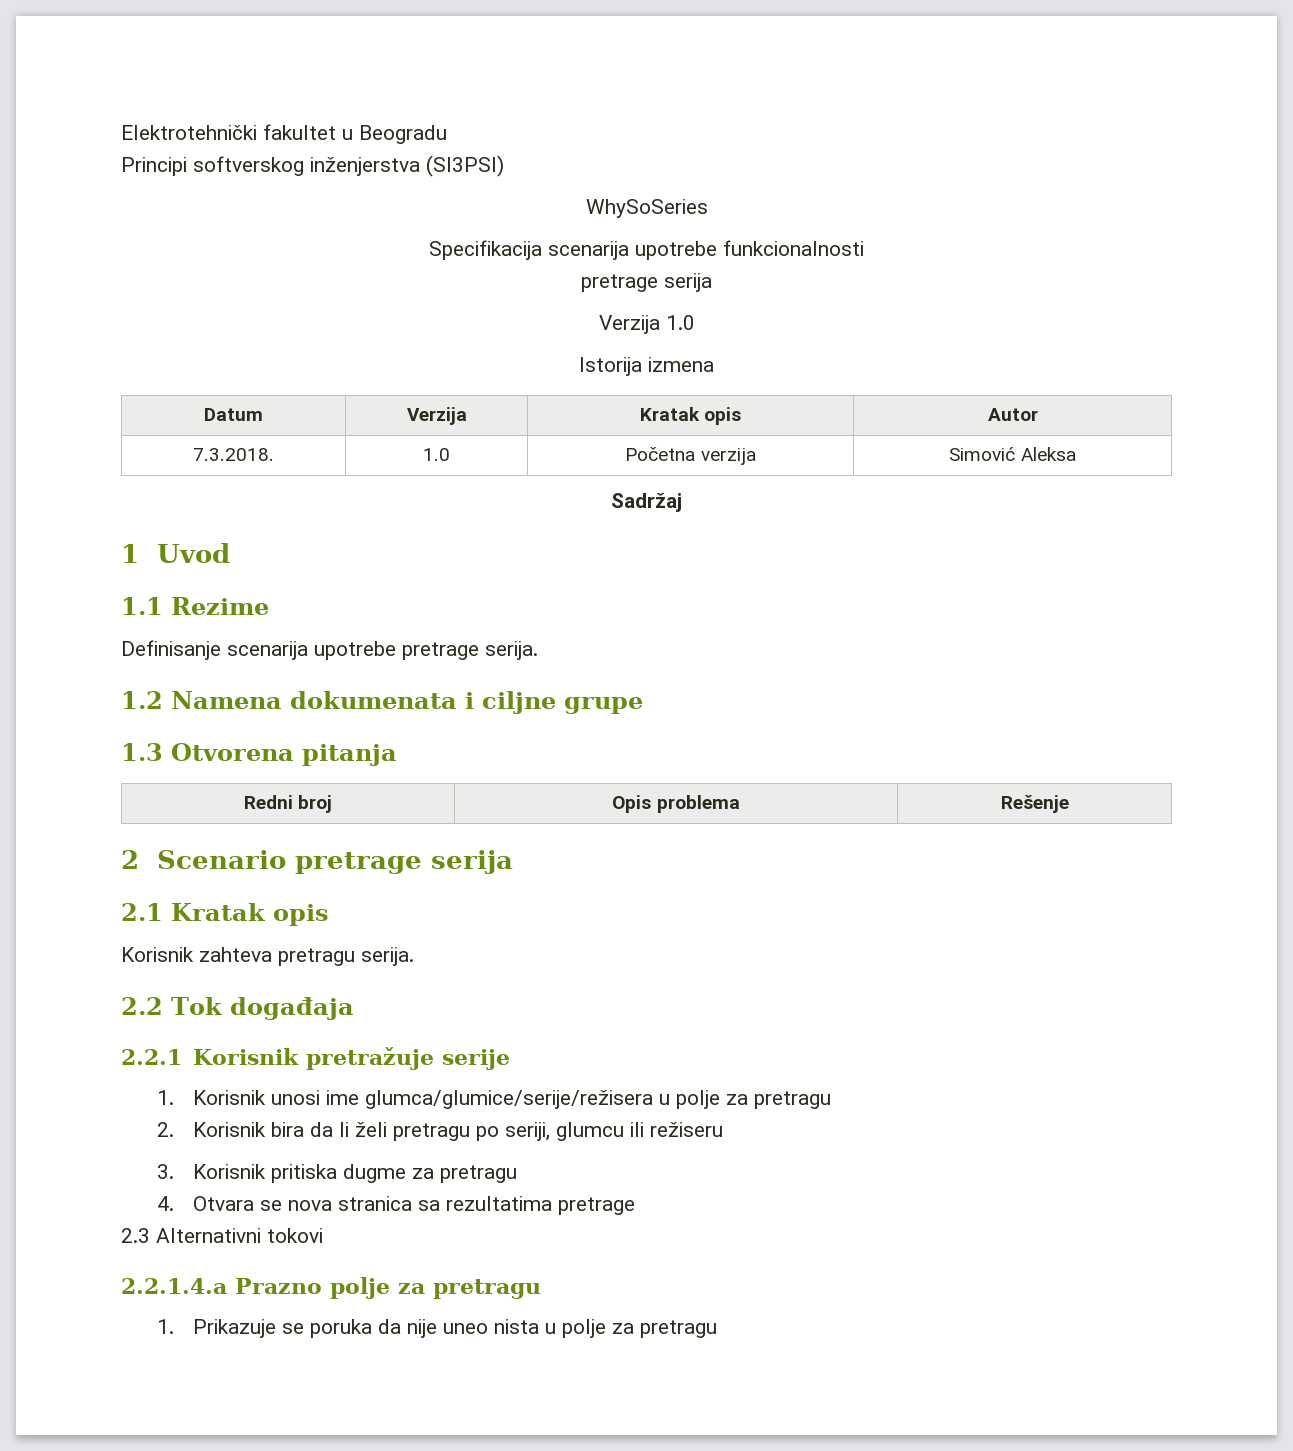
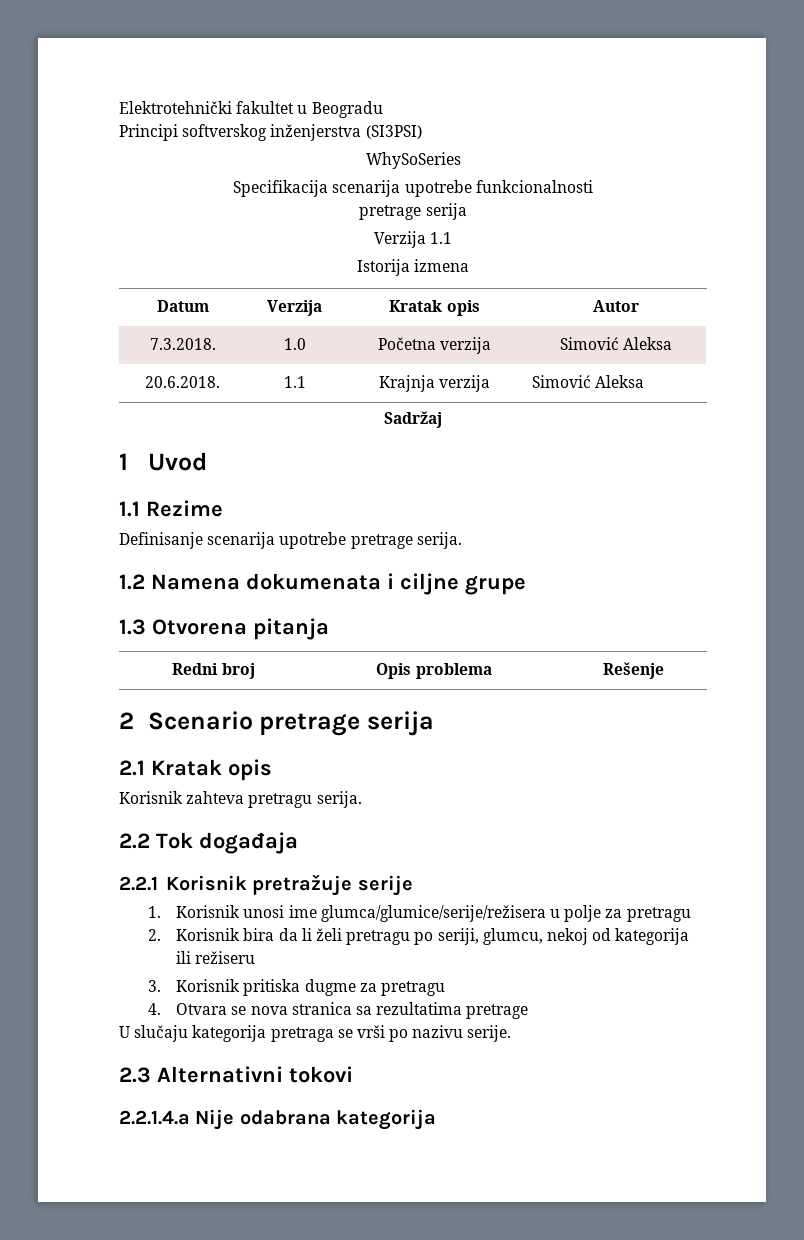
[665,315,695,330] 1.0 -> [430,232,453,244] 1.1
(1076, 454) none -> [145,376,220,388] [283,376,306,388] [378,375,491,392] [531,375,644,388] // 20.6.2018. | 1.1 | Krajnja verzija | Simović Aleksa
[556,1122,625,1141] glumcu -> [482,928,690,945] glumcu, nekoj od kategorija
[121,1228,323,1243] [121,1277,541,1299] [157,1319,718,1338] 2.3 Alternativni tokovi // 2.2.1.4.a Prazno polje za pretragu // 1. Prikazuje se poruka da nije uneo nista u polje za pretragu -> [119,1025,512,1042] [119,1066,353,1083] [119,1109,437,1130] U slučaju kategorija pretraga se vrši po nazivu serije. // 2.3 Alternativni tokovi // 2.2.1.4.a Nije odabrana kategorija

